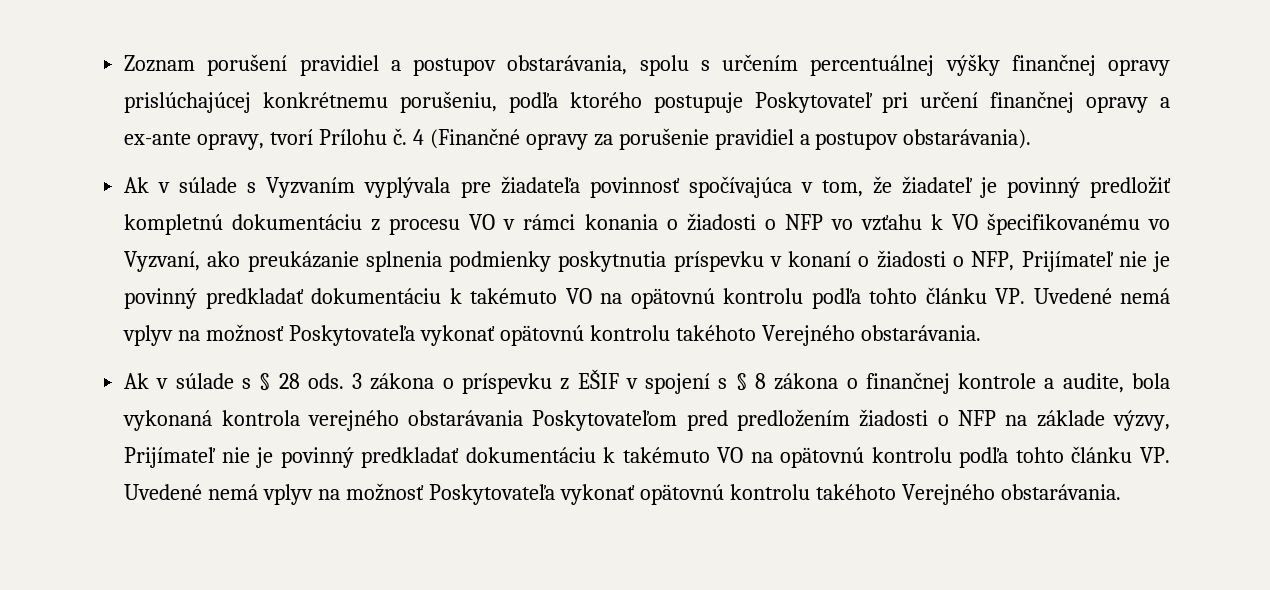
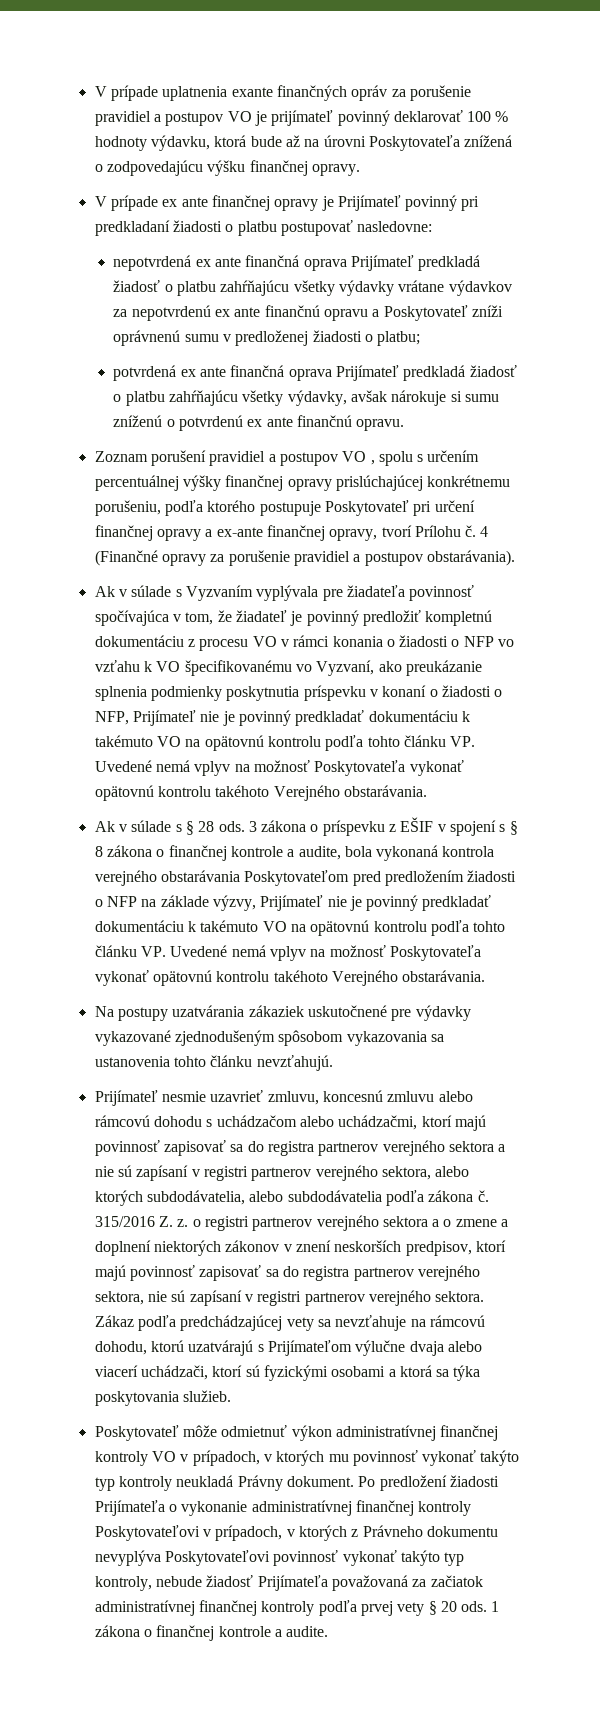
(124, 63) none -> [94,85,471,101] [94,110,509,126] [94,135,513,151] [94,160,360,176] [94,195,480,211] [94,220,433,236] [113,255,481,271] [113,280,512,296] [113,305,504,321] [113,330,421,346] [113,365,517,381] [113,390,500,406] [113,415,405,431] V prípade uplatnenia exante finančných opráv za porušenie pravidiel a postupov VO je prijímateľ povinný deklarovať 100 % hodnoty výdavku, ktorá bude až na úrovni Poskytovateľa znížená o zodpovedajúcu výšku finančnej opravy. // V prípade ex ante finančnej opravy je Prijímateľ povinný pri predkladaní žiadosti o platbu postupovať nasledovne: // nepotvrdená ex ante finančná oprava Prijímateľ predkladá žiadosť o platbu zahŕňajúcu všetky výdavky vrátane výdavkov za nepotvrdenú ex ante finančnú opravu a Poskytovateľ zníži oprávnenú sumu v predloženej žiadosti o platbu; // potvrdená ex ante finančná oprava Prijímateľ predkladá žiadosť o platbu zahŕňajúcu všetky výdavky, avšak nárokuje si sumu zníženú o potvrdenú ex ante finančnú opravu. //
[507,55,628,75] obstarávania, -> [342,451,375,465] VO ,
(192, 138) none -> [266,525,325,541] finančnej
(1121, 492) none -> [94,1005,471,1021] [94,1030,444,1046] [94,1055,333,1071] [94,1090,473,1106] [94,1115,486,1131] [94,1140,506,1156] [94,1165,470,1181] [94,1190,489,1206] [94,1215,509,1231] [94,1240,506,1256] [94,1265,480,1281] [94,1290,485,1306] [94,1315,485,1331] [94,1340,482,1356] [94,1365,481,1381] [94,1390,231,1406] [94,1425,499,1441] [94,1450,520,1466] [94,1475,499,1491] [94,1500,472,1516] [94,1525,498,1541] [94,1550,465,1566] [94,1575,483,1591] [94,1600,500,1616] [94,1625,329,1641] // Na postupy uzatvárania zákaziek uskutočnené pre výdavky vykazované zjednodušeným spôsobom vykazovania sa ustanovenia tohto článku nevzťahujú. // Prijímateľ nesmie uzavrieť zmluvu, koncesnú zmluvu alebo rámcovú dohodu s uchádzačom alebo uchádzačmi, ktorí majú povinnosť zapisovať sa do registra partnerov verejného sektora a nie sú zapísaní v registri partnerov verejného sektora, alebo ktorých subdodávatelia, alebo subdodávatelia podľa zákona č. 315/2016 Z. z. o registri partnerov verejného sektora a o zmene a doplnení niektorých zákonov v znení neskorších predpisov, ktorí majú povinnosť zapisovať sa do registra partnerov verejného sektora, nie sú zapísaní v registri partnerov verejného sektora. Zákaz podľa predchádzajúcej vety sa nevzťahuje na rámcovú dohodu, ktorú uzatvárajú s Prijímateľom výlučne dvaja alebo viacerí uchádzači, ktorí sú fyzickými osobami a ktorá sa týka poskytovania služieb. // Poskytovateľ môže odmietnuť výkon administratívnej finančnej kontroly VO v prípadoch, v ktorých mu povinnosť vykonať takýto typ kontroly neukladá Právny dokument. Po predložení žiadosti Prijímateľa o vykonanie administratívnej finančnej kontroly Poskytovateľovi v prípadoch, v ktorých z Právneho dokumentu nevyplýva Poskytovateľovi povinnosť vykonať takýto typ kontroly, nebude žiadosť Prijímateľa považovaná za začiatok administratívnej finančnej kontroly podľa prvej vety § 20 ods. 1 zákona o finančnej kontrole a audite.

